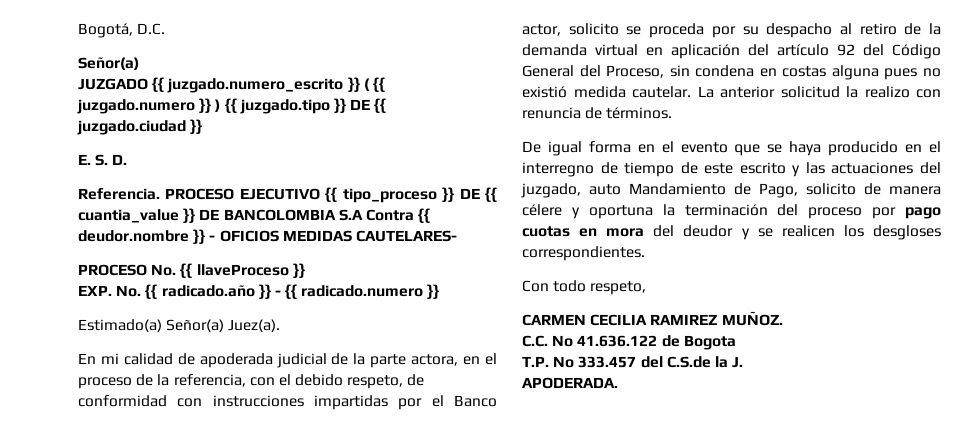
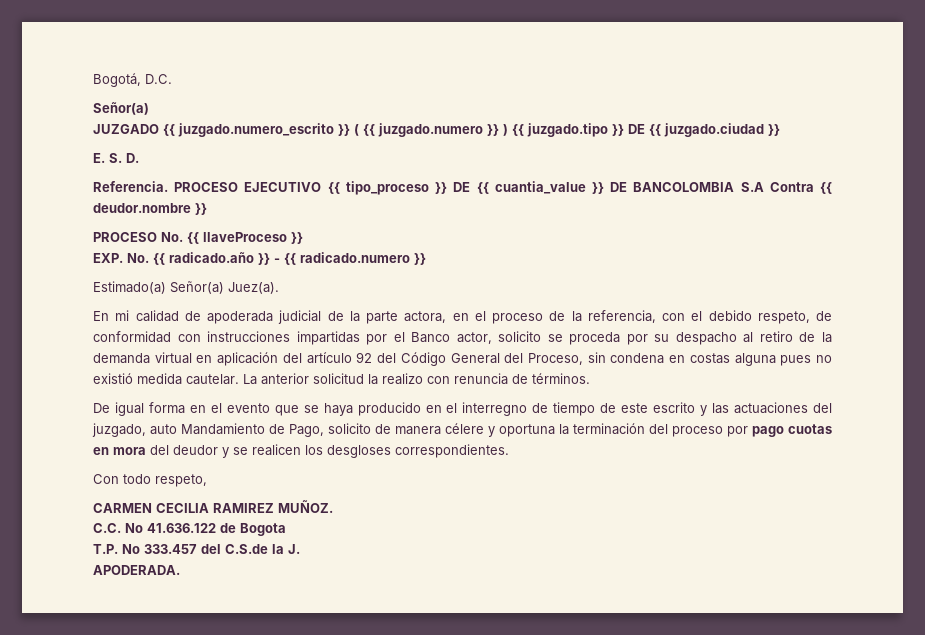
[209,230,457,242] - OFICIOS MEDIDAS CAUTELARES- -> (207, 209) none

